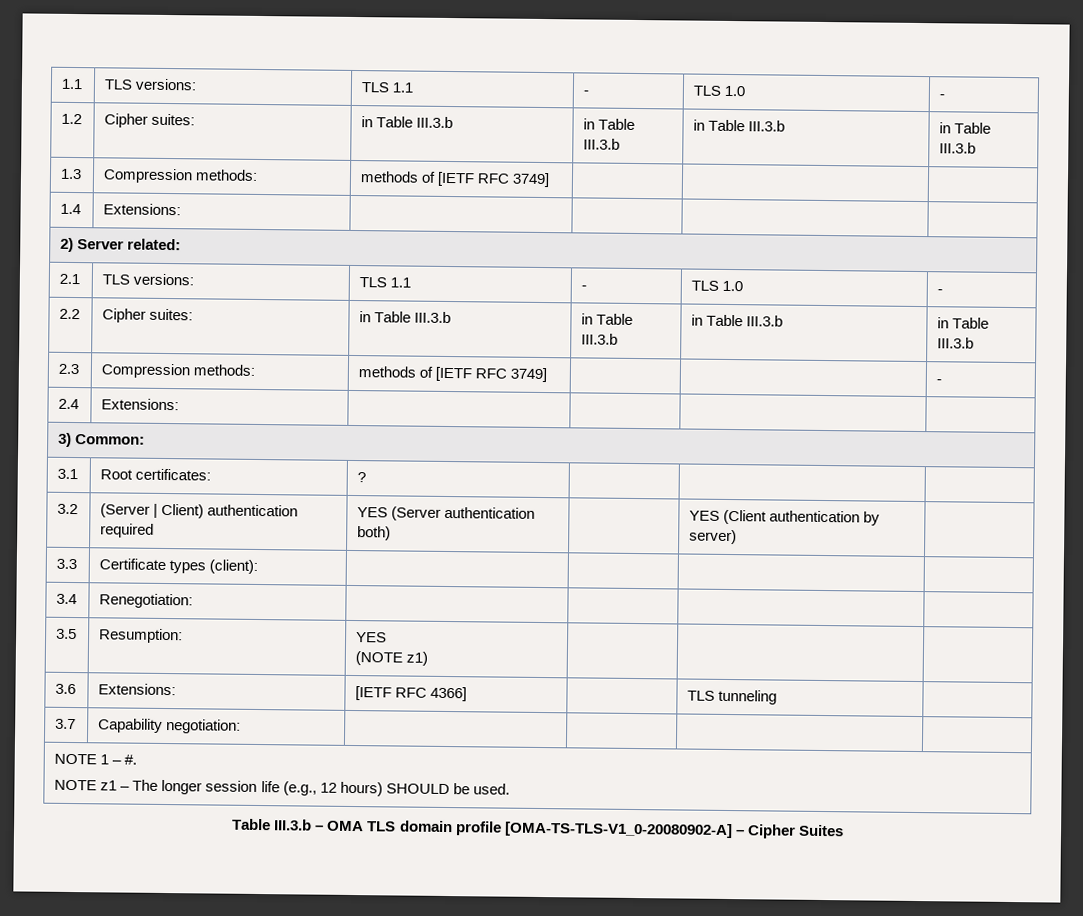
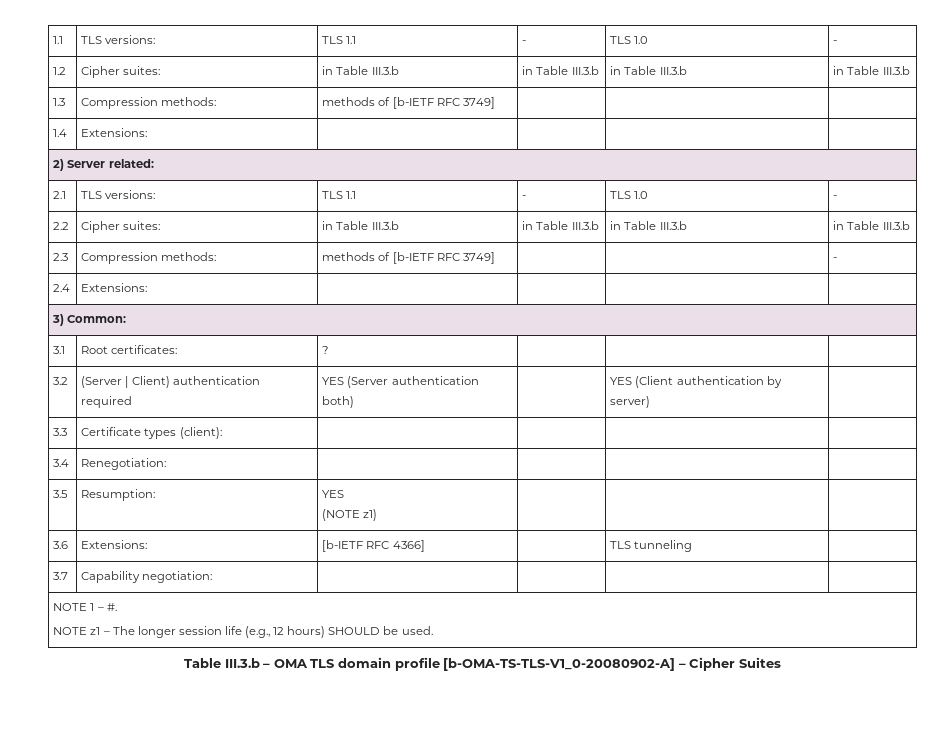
[437,171,476,187] [IETF -> [392,97,434,109] [b-IETF
[435,366,473,382] [IETF -> [392,252,434,264] [b-IETF
[355,686,393,701] [IETF -> [322,540,364,552] [b-IETF
[503,821,733,839] [OMA-TS-TLS-V1_0-20080902-A] -> [443,658,676,671] [b-OMA-TS-TLS-V1_0-20080902-A]

